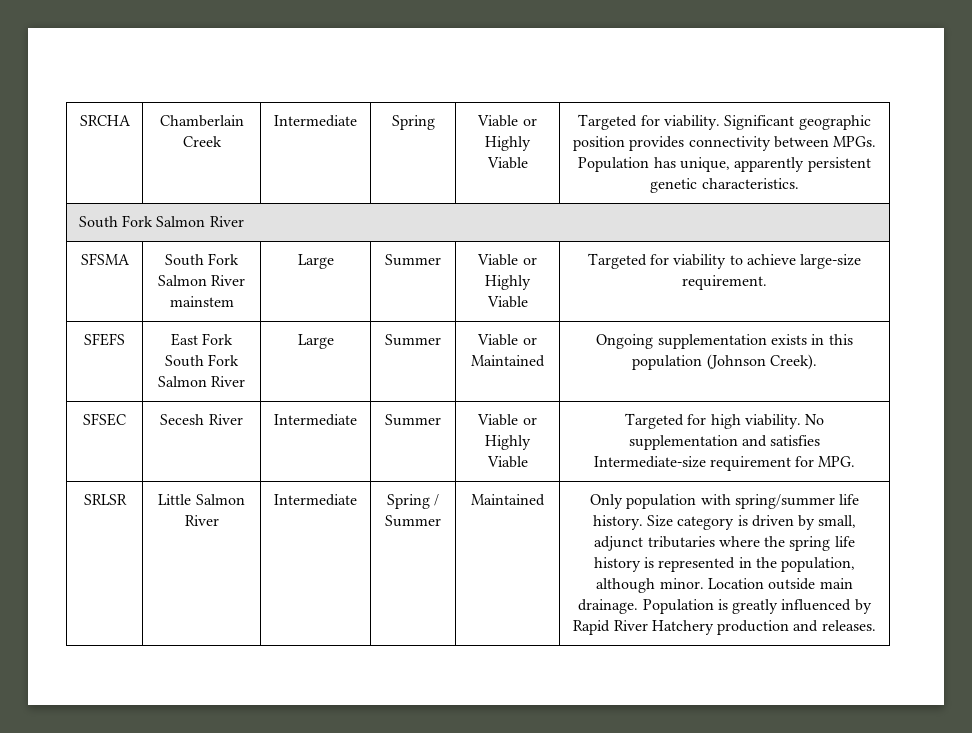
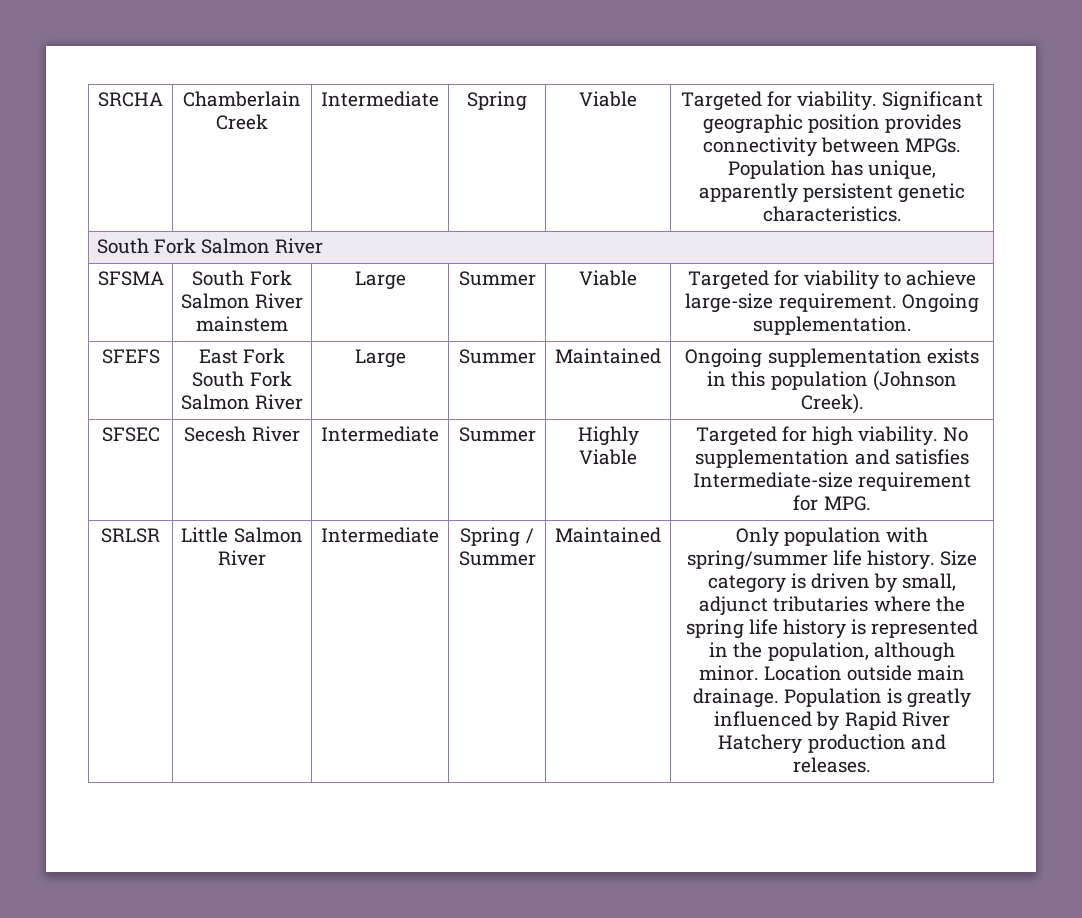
[522,118,537,126] [485,136,531,151] [486,157,528,169] or Highly Viable -> (637, 99) none
[522,257,537,265] [485,275,531,290] [486,296,528,308] or Highly Viable -> (637, 278) none
(767, 282) none -> [901,293,979,313] [752,316,912,335] Ongoing supplementation.
[477,334,537,346] Viable or -> (536, 356) none
[477,414,537,426] Viable or -> (536, 434) none

